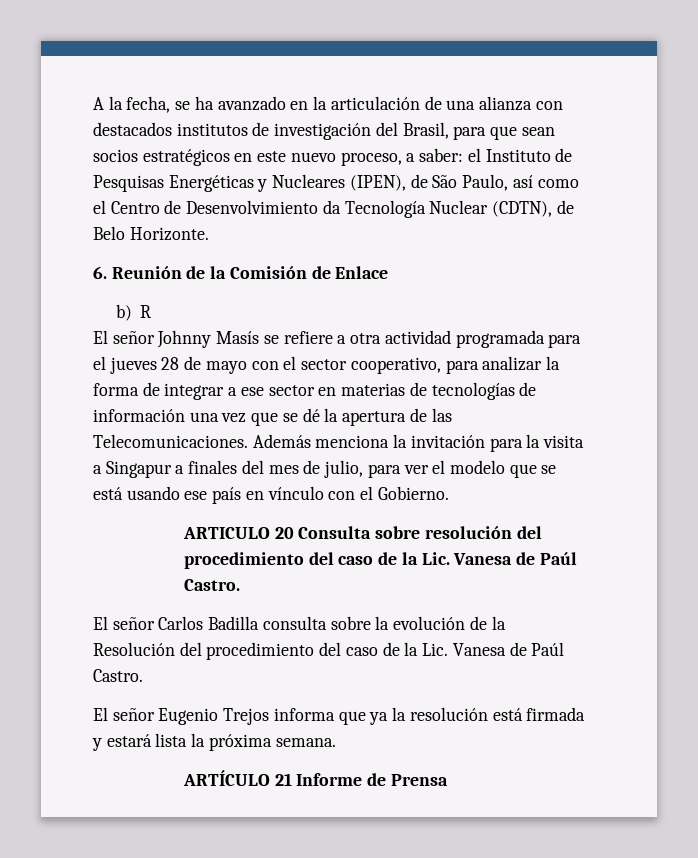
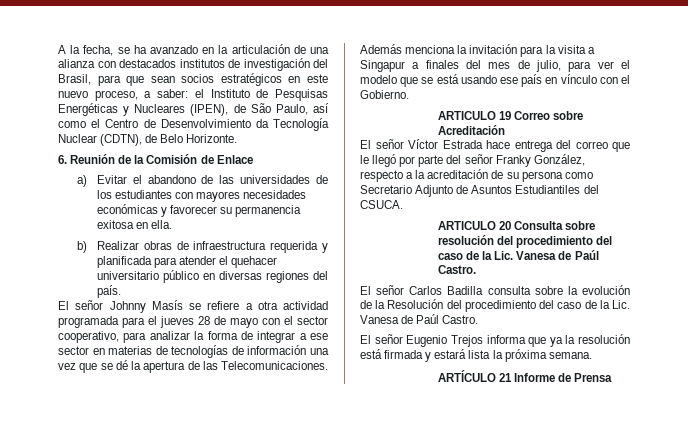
[115,304,152,321] b) R -> [77,175,329,187] [96,190,307,202] [96,204,302,217] [96,220,173,229] [77,241,328,253] [96,256,278,268] [96,270,329,283] [96,285,121,298] a) Evitar el abandono de las universidades de los estudiantes con mayores necesidades económicas y favorecer su permanencia exitosa en ella. // b) Realizar obras de infraestructura requerida y planificada para atender el quehacer universitario público en diversas regiones del país.
(449, 493) none -> [437,111,584,120] [437,125,505,135] [360,139,630,152] [360,154,585,167] [360,169,593,182] [360,185,599,197] [360,200,403,209] // ARTICULO 19 Correo sobre Acreditación // El señor Víctor Estrada hace entrega del correo que le llegó por parte del señor Franky González, respecto a la acreditación de su persona como Secretario Adjunto de Asuntos Estudiantiles del CSUCA.

